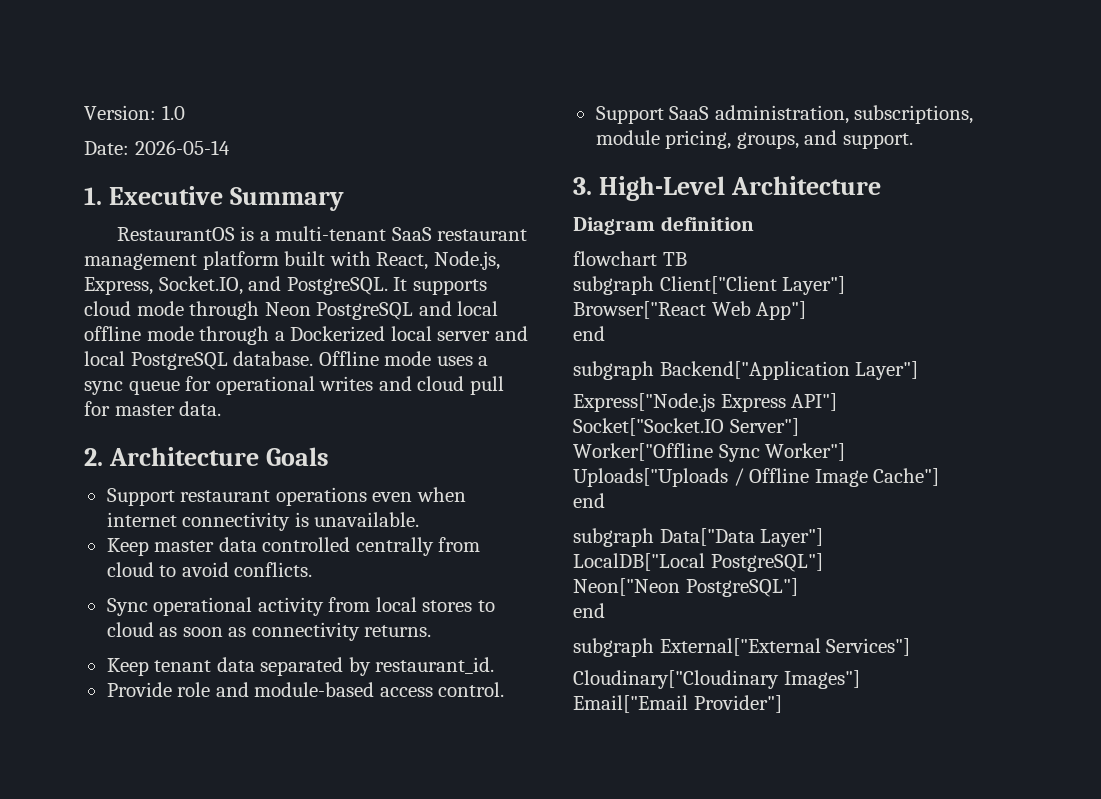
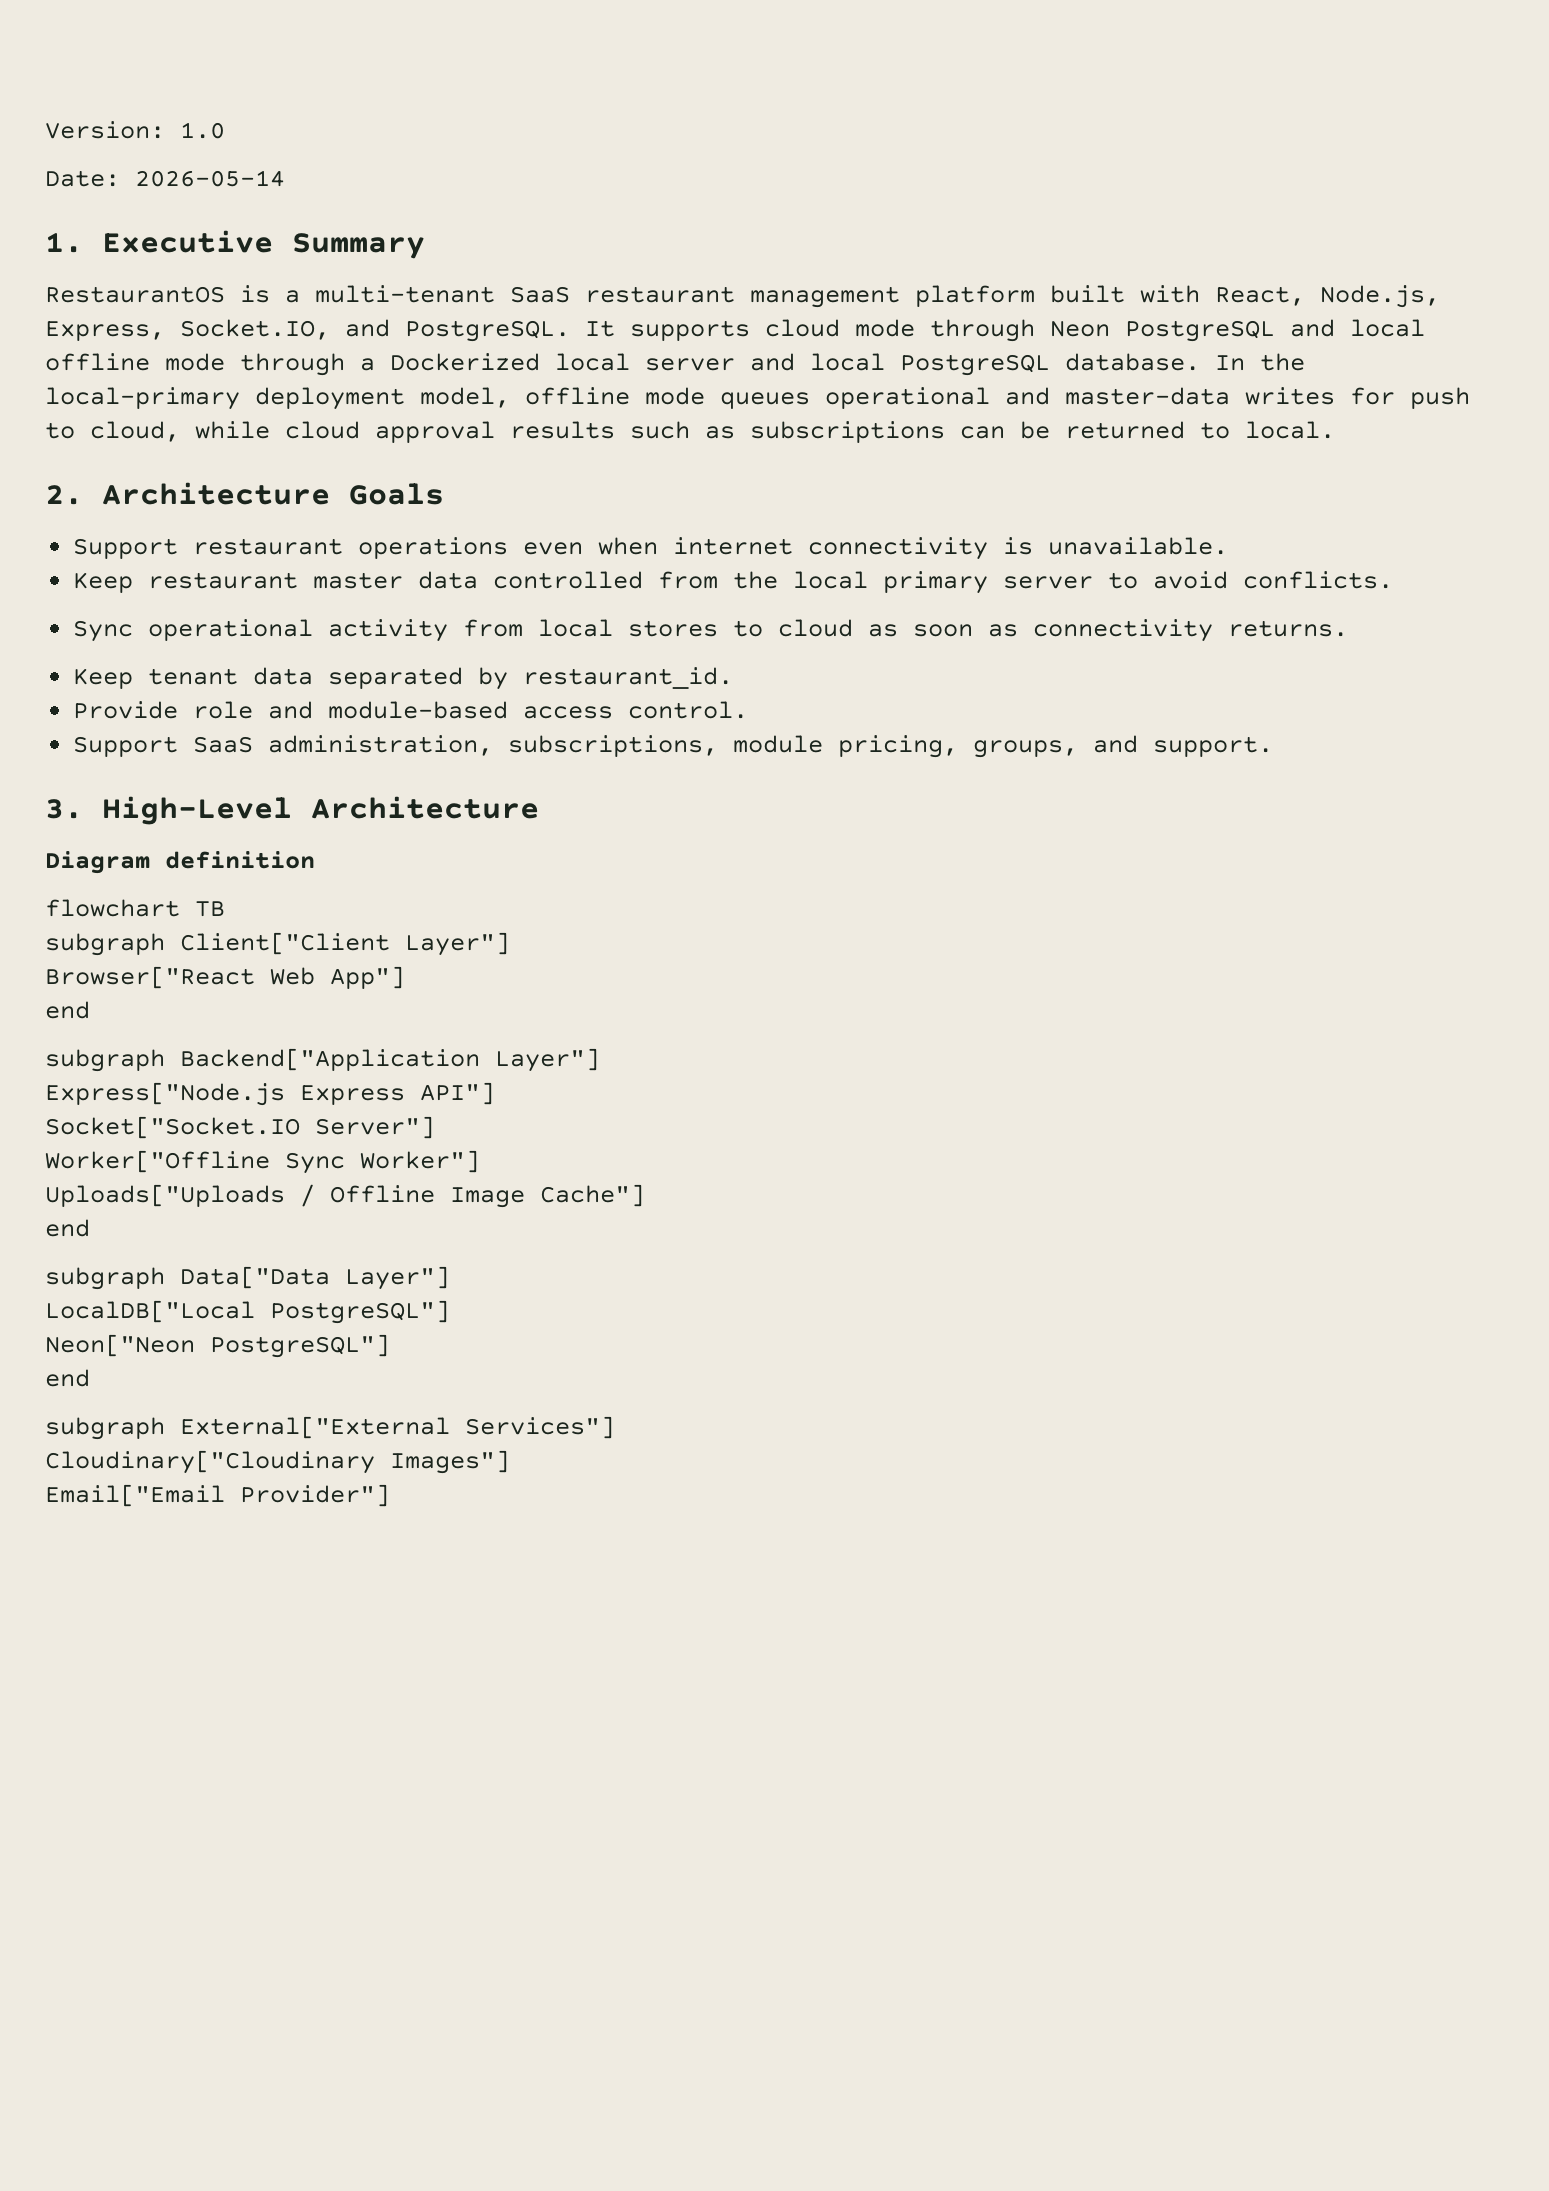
[318,351,489,366] [84,376,504,395] [84,401,222,416] Offline mode uses a sync queue for operational writes and cloud pull for master data. -> [1215,353,1305,371] [45,387,1470,410] [45,421,1335,443] In the local-primary deployment model, offline mode queues operational and master-data writes for push to cloud, while cloud approval results such as subscriptions can be returned to local.
(149, 547) none -> [148,572,299,589] restaurant
[355,537,481,556] [106,562,154,577] centrally from cloud -> [658,571,1094,594] from the local primary server

